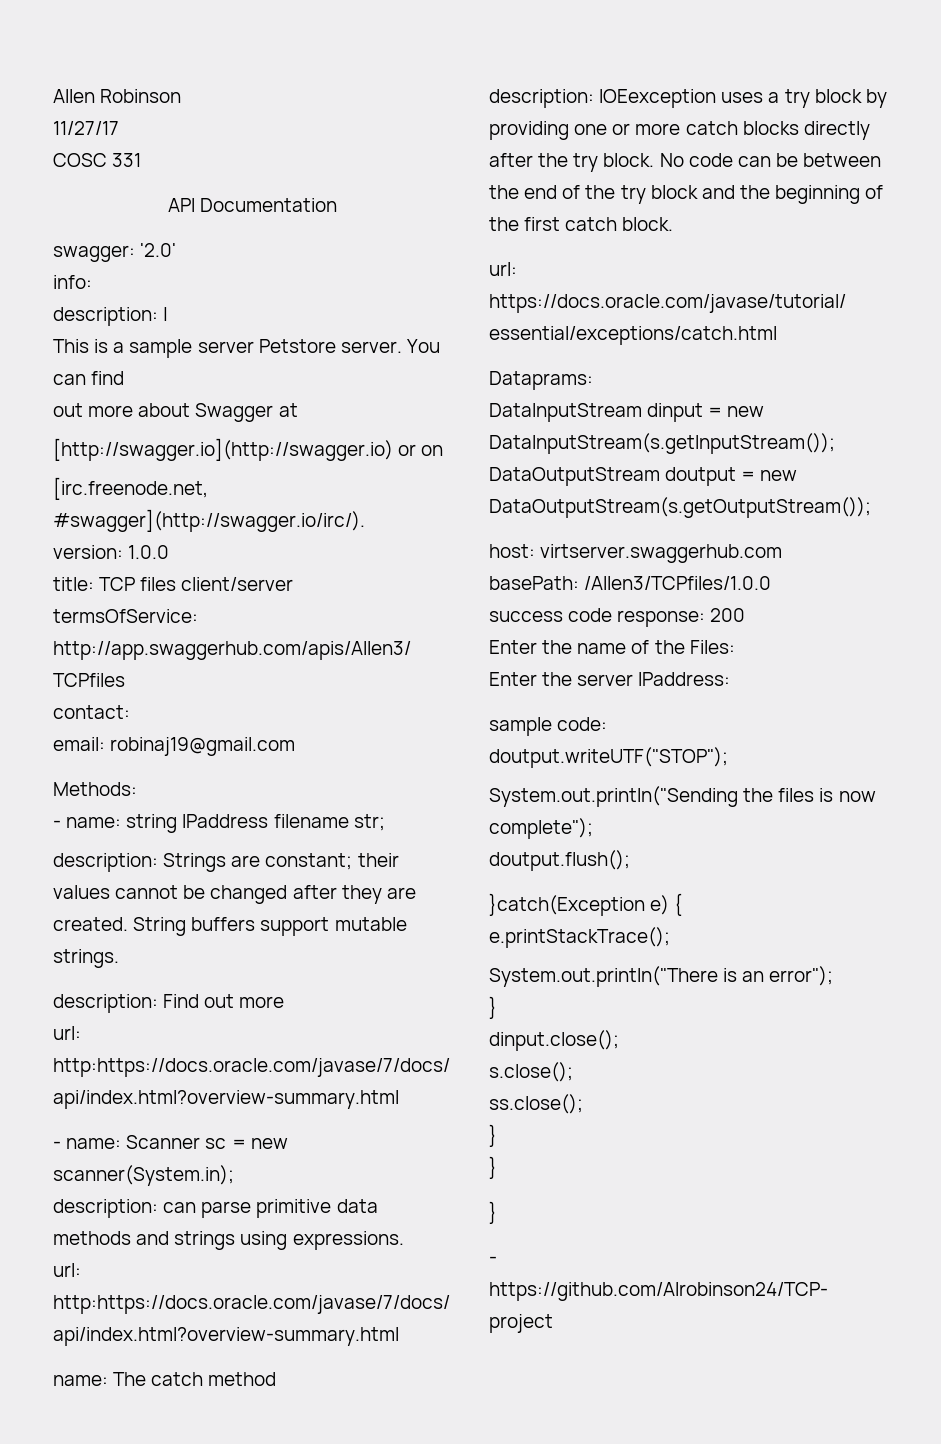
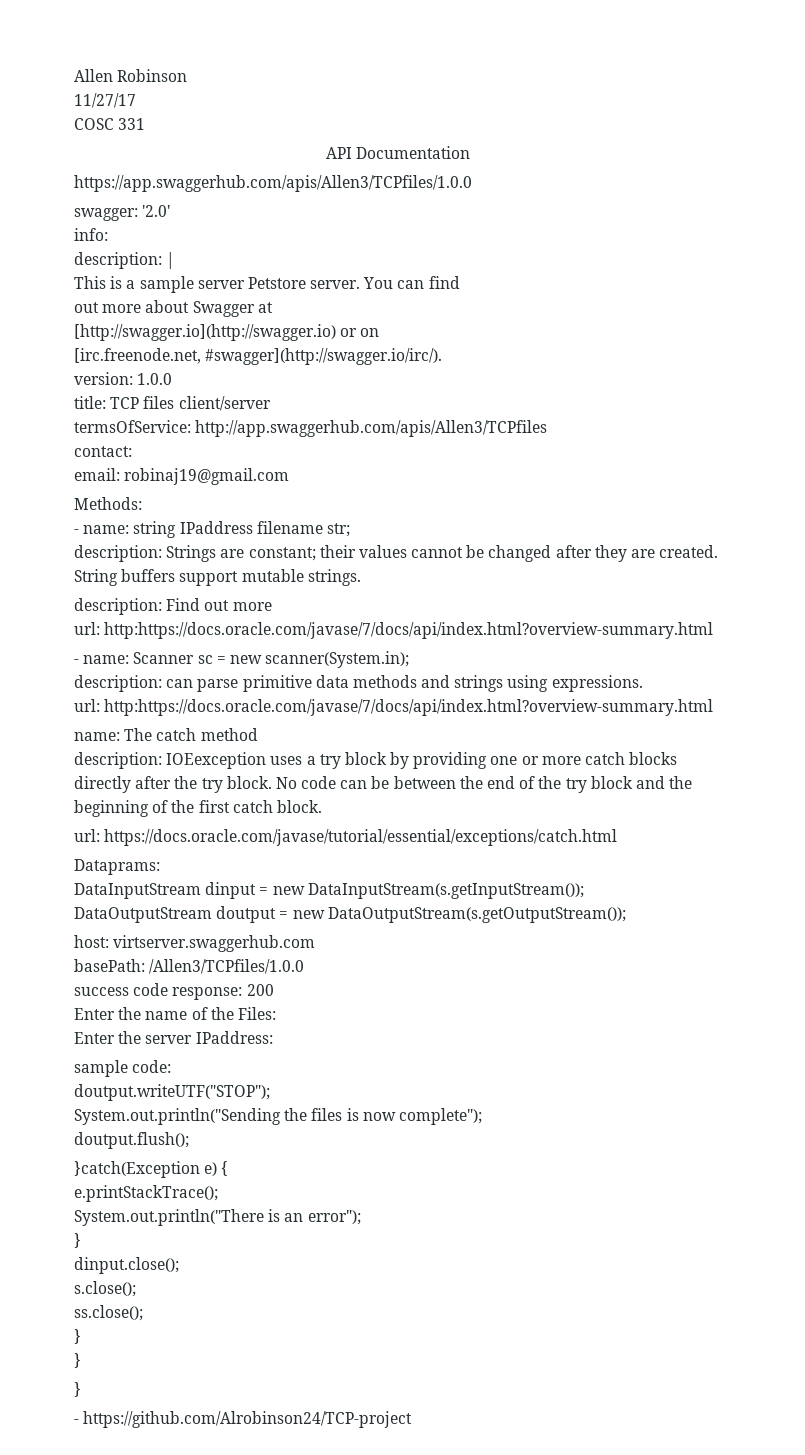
(338, 205) none -> [74,175,472,192] // https://app.swaggerhub.com/apis/Allen3/TCPfiles/1.0.0

